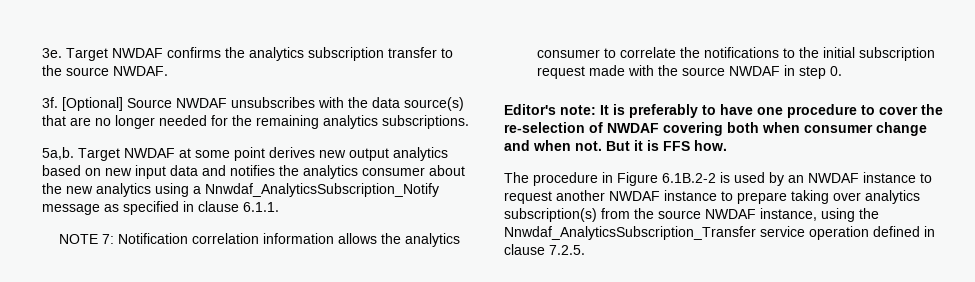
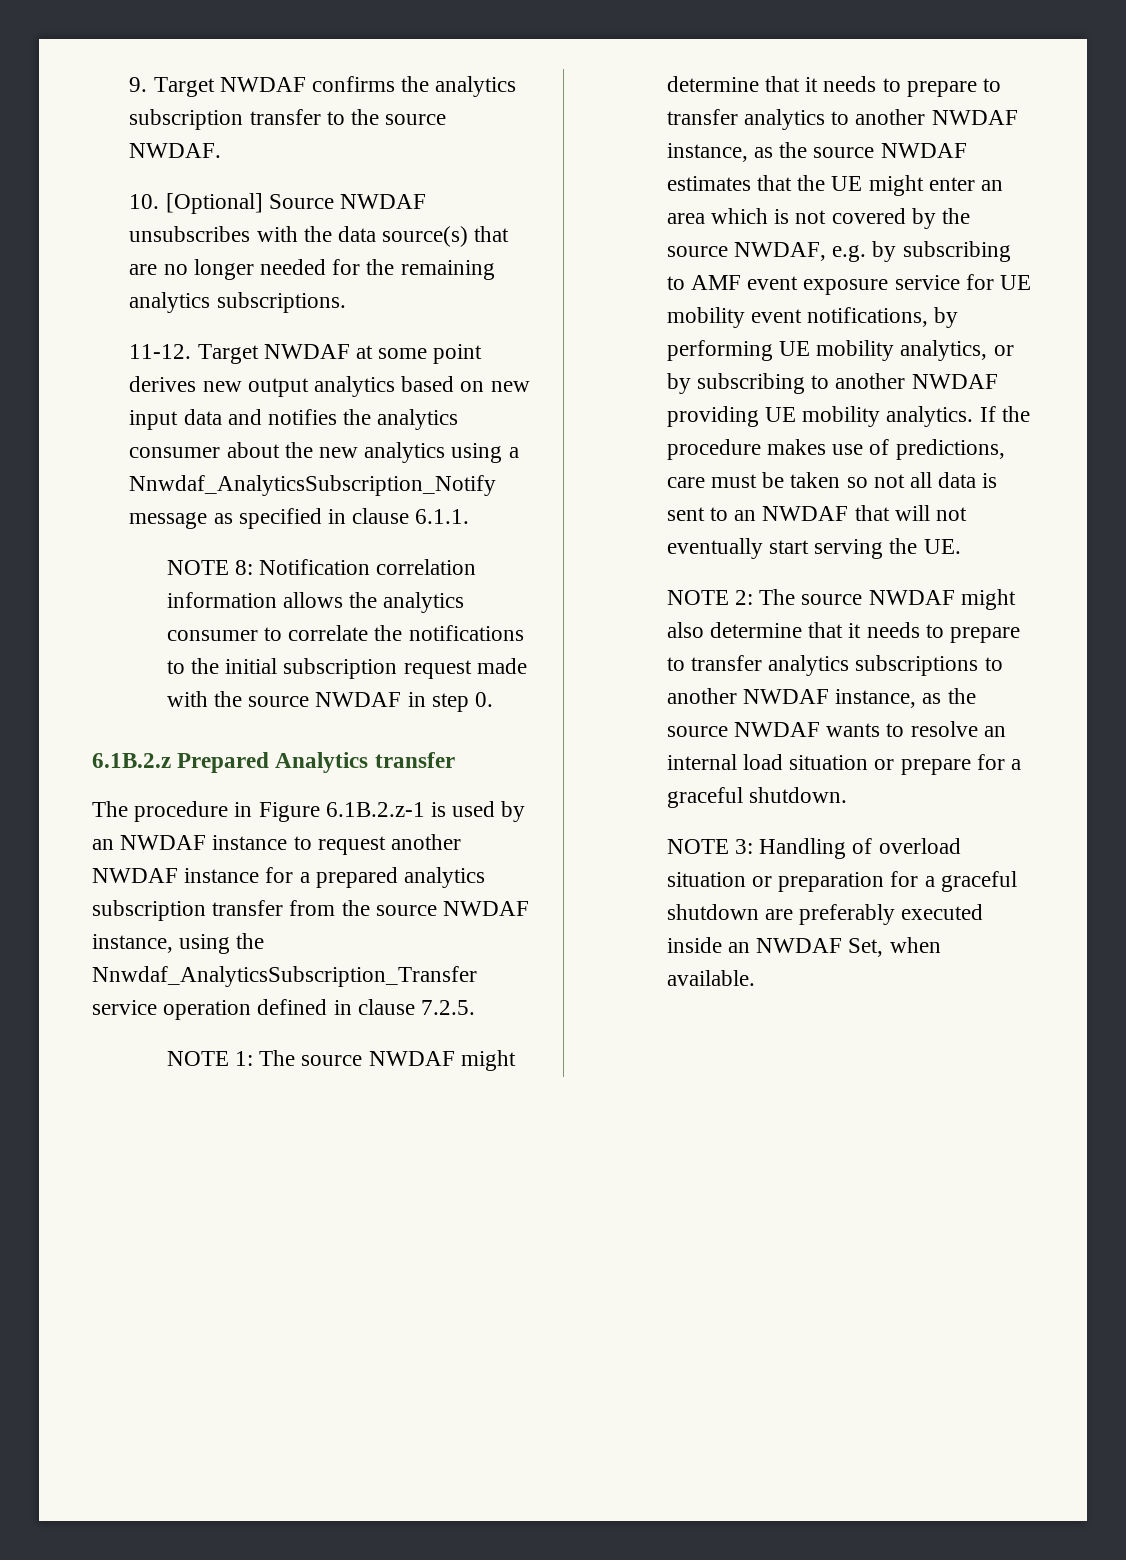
[42,48,63,58] 3e. -> [129,77,148,92] 9.
[42,97,59,108] 3f. -> [129,194,160,209] 10.
[42,147,75,160] 5a,b. -> [129,344,192,359] 11-12.
[101,234,114,244] 7: -> [234,560,253,575] 8:
[504,104,943,118] [504,122,927,136] [504,140,727,151] Editor's note: It is preferably to have one procedure to cover the re-selection of NWDAF covering both when consumer change and when not. But it is FFS how. -> [92,752,455,773] 6.1B.2.z Prepared Analytics transfer
[662,173,716,183] 6.1B.2-2 -> [325,802,425,817] 6.1B.2.z-1
[721,190,920,204] [504,208,597,222] to prepare taking over analytics subscription(s) -> [265,867,486,888] [92,900,284,921] for a prepared analytics subscription transfer
(585, 250) none -> [166,1050,516,1071] [666,76,1001,97] [666,109,1018,130] [666,142,967,162] [666,175,1003,196] [666,208,970,229] [666,241,1011,262] [666,274,1031,295] [666,307,959,328] [666,340,1014,361] [666,373,998,394] [666,406,1030,427] [666,439,1005,460] [666,472,998,488] [666,505,967,521] [666,538,961,559] [666,589,1016,610] [666,622,1020,643] [666,655,1003,676] [666,688,976,708] [666,721,1006,737] [666,754,1021,775] [666,787,847,808] [666,838,961,859] [666,871,1017,892] [666,904,984,925] [666,937,941,957] [666,970,755,986] // NOTE 1: The source NWDAF might determine that it needs to prepare to transfer analytics to another NWDAF instance, as the source NWDAF estimates that the UE might enter an area which is not covered by the source NWDAF, e.g. by subscribing to AMF event exposure service for UE mobility event notifications, by performing UE mobility analytics, or by subscribing to another NWDAF providing UE mobility analytics. If the procedure makes use of predictions, care must be taken so not all data is sent to an NWDAF that will not eventually start serving the UE. // NOTE 2: The source NWDAF might also determine that it needs to prepare to transfer analytics subscriptions to another NWDAF instance, as the source NWDAF wants to resolve an internal load situation or prepare for a graceful shutdown. // NOTE 3: Handling of overload situation or preparation for a graceful shutdown are preferably executed inside an NWDAF Set, when available.

